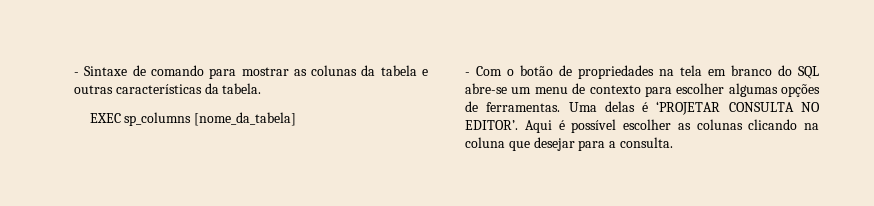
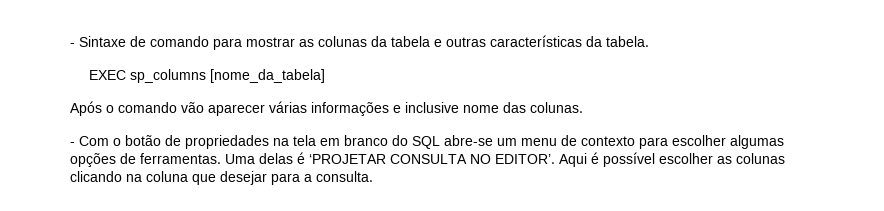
(297, 119) none -> [70,101,583,116] // Após o comando vão aparecer várias informações e inclusive nome das colunas.

